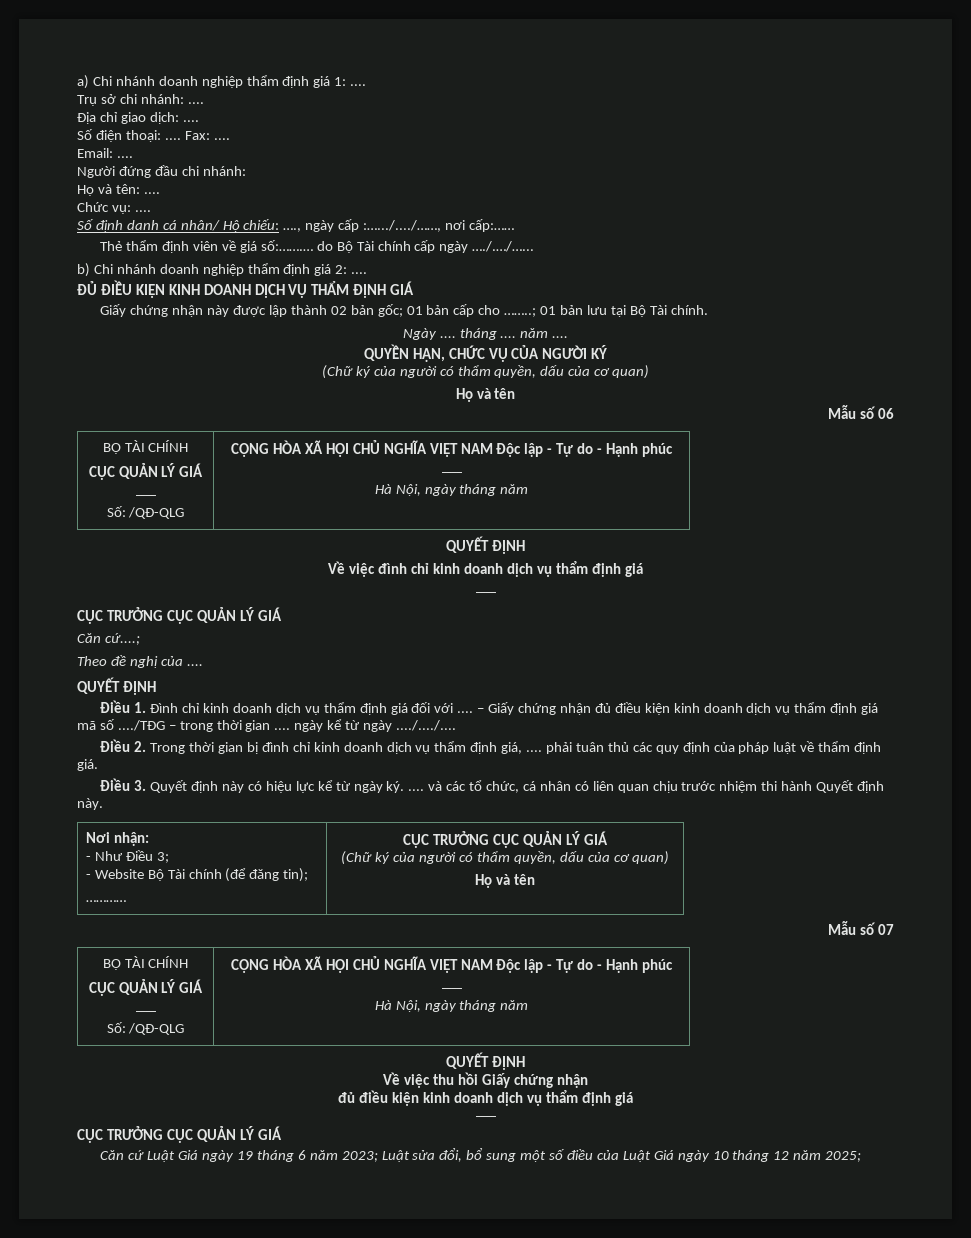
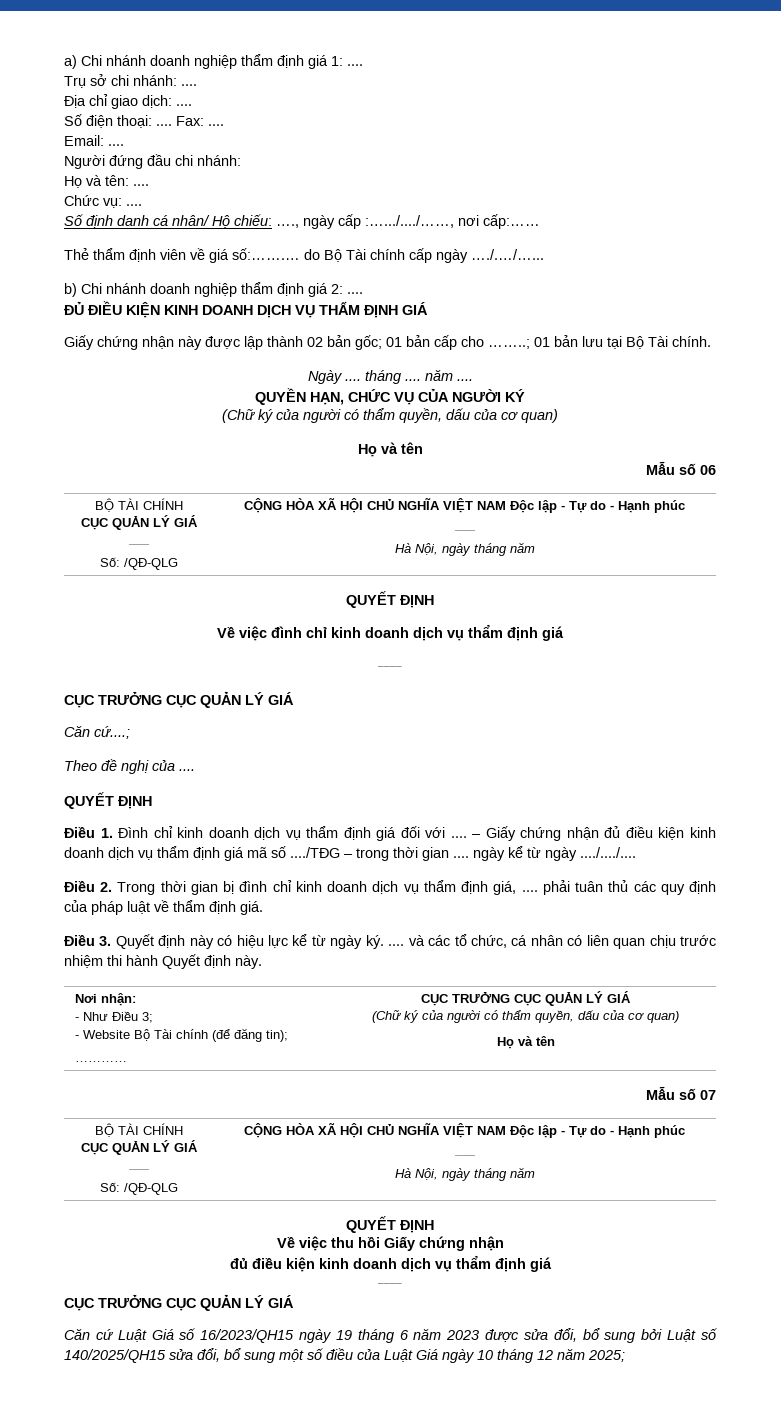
(199, 1155) none -> [179,1328,295,1343] số 16/2023/QH15
[341,1150,410,1162] 2023; Luật -> [446,1328,719,1343] [64,1349,166,1363] 2023 được sửa đổi, bổ sung bởi Luật số 140/2025/QH15

